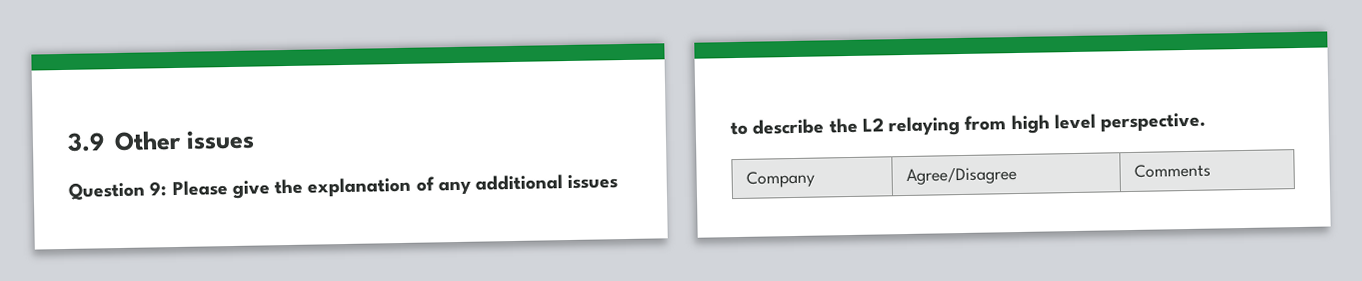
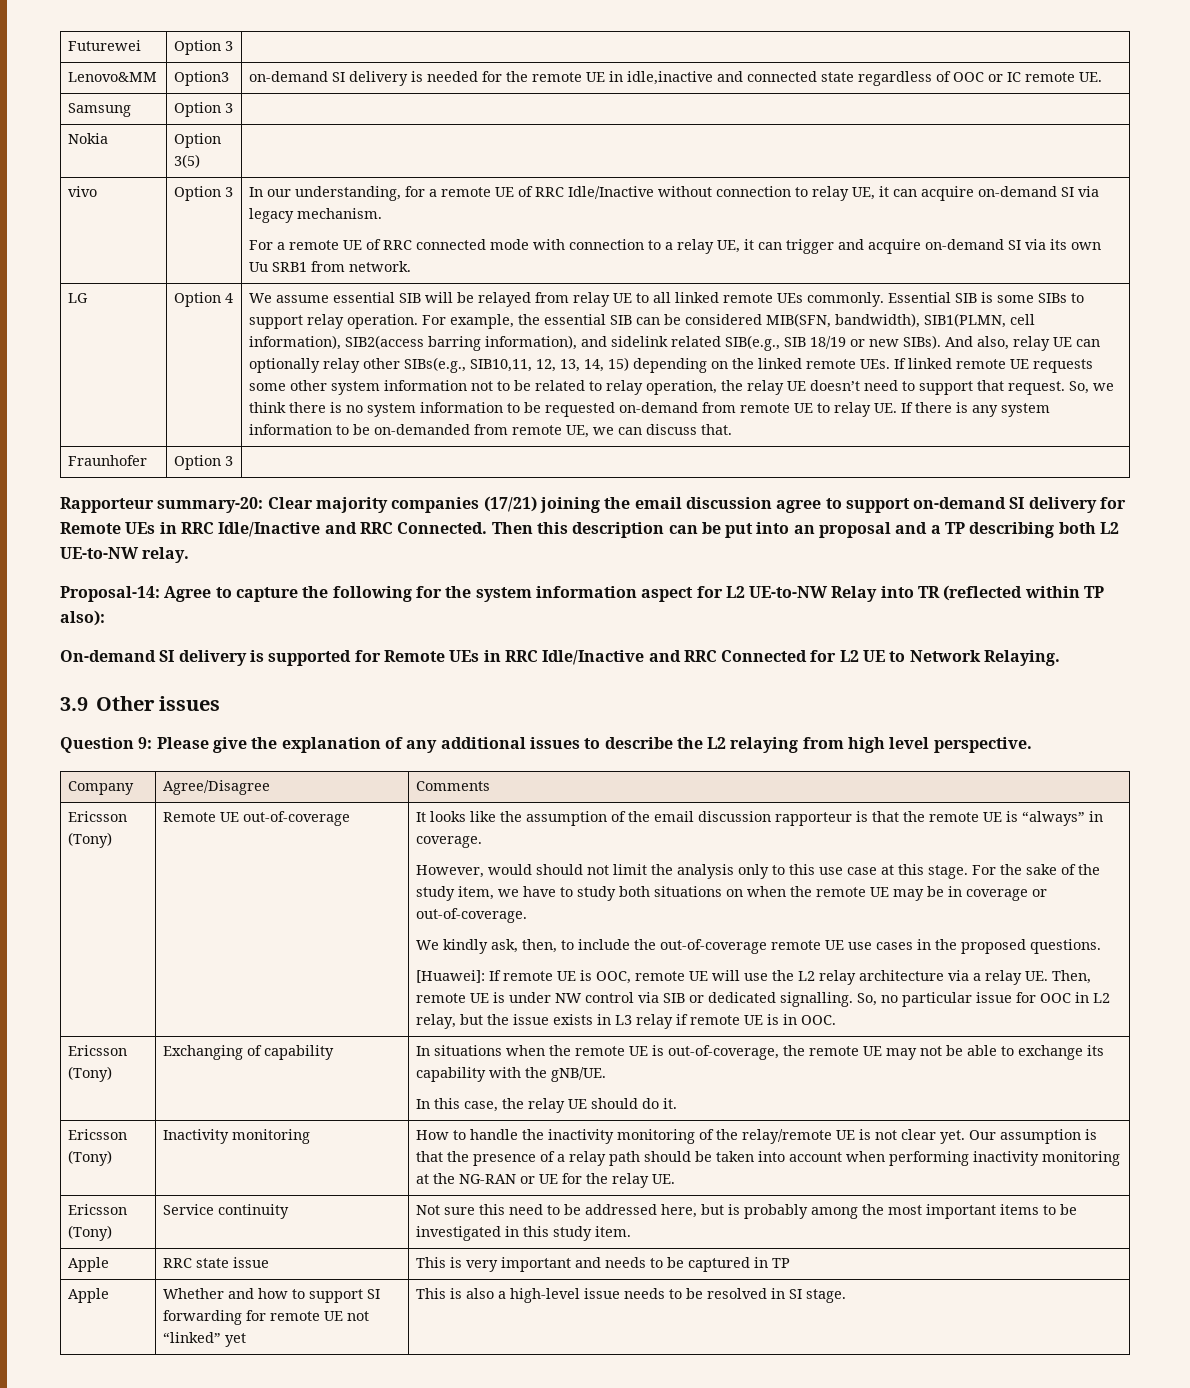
(67, 142) none -> [68,40,142,51] [174,40,234,55] [68,72,158,82] [174,71,230,86] [249,71,1103,86] [68,103,132,117] [174,102,234,117] [68,133,109,144] [174,133,222,148] [174,154,201,168] [68,186,98,197] [174,186,234,201] [249,186,1100,201] [249,208,383,223] [249,239,1102,254] [249,261,412,272] [68,293,89,303] [174,292,234,307] [249,292,1085,307] [249,313,1036,329] [249,335,1101,351] [249,357,1094,373] [249,380,1115,395] [249,402,1051,417] [249,424,733,438] [68,455,148,466] [174,455,234,470] [60,496,1127,513] [60,522,1120,538] [60,547,190,563] [60,585,1105,602] [60,610,105,626] [60,650,1061,666] Futurewei | Option 3 | // Lenovo&MM | Option3 | on-demand SI delivery is needed for the remote UE in idle,inactive and connected state regardless of OOC or IC remote UE. // Samsung | Option 3 | // Nokia | Option 3(5) | // vivo | Option 3 | In our understanding, for a remote UE of RRC Idle/Inactive without connection to relay UE, it can acquire on-demand SI via legacy mechanism. // For a remote UE of RRC connected mode with connection to a relay UE, it can trigger and acquire on-demand SI via its own Uu SRB1 from network. // LG | Option 4 | We assume essential SIB will be relayed from relay UE to all linked remote UEs commonly. Essential SIB is some SIBs to support relay operation. For example, the essential SIB can be considered MIB(SFN, bandwidth), SIB1(PLMN, cell information), SIB2(access barring information), and sidelink related SIB(e.g., SIB 18/19 or new SIBs). And also, relay UE can optionally relay other SIBs(e.g., SIB10,11, 12, 13, 14, 15) depending on the linked remote UEs. If linked remote UE requests some other system information not to be related to relay operation, the relay UE doesn’t need to support that request. So, we think there is no system information to be requested on-demand from remote UE to relay UE. If there is any system information to be on-demanded from remote UE, we can discuss that. // Fraunhofer | Option 3 | // Rapporteur summary-20: Clear majority companies (17/21) joining the email discussion agree to support on-demand SI delivery for Remote UEs in RRC Idle/Inactive and RRC Connected. Then this description can be put into an proposal and a TP describing both L2 UE-to-NW relay. // Proposal-14: Agree to capture the following for the system information aspect for L2 UE-to-NW Relay into TR (reflected within TP also): // On-demand SI delivery is supported for Remote UEs in RRC Idle/Inactive and RRC Connected for L2 UE to Network Relaying. //
(1211, 170) none -> [68,811,128,822] [68,832,113,848] [163,811,351,826] [416,811,1104,826] [416,836,483,848] [416,864,1101,879] [416,886,1048,901] [416,908,528,923] [416,939,1102,954] [416,970,1092,985] [416,992,1111,1007] [416,1014,837,1029] [68,1045,128,1056] [68,1066,113,1082] [163,1045,335,1060] [416,1045,1105,1060] [416,1067,607,1082] [416,1098,678,1113] [68,1129,128,1140] [68,1150,113,1166] [163,1129,311,1144] [416,1129,1098,1144] [416,1151,1121,1166] [416,1173,676,1188] [68,1204,128,1215] [68,1225,113,1241] [163,1204,290,1219] [416,1204,1078,1219] [416,1226,632,1241] [68,1257,110,1272] [163,1257,270,1268] [416,1257,791,1272] [68,1288,110,1303] [163,1288,381,1303] [163,1310,370,1325] [163,1332,247,1347] [416,1288,847,1303] // Ericsson (Tony) | Remote UE out-of-coverage | It looks like the assumption of the email discussion rapporteur is that the remote UE is “always” in coverage. // However, would should not limit the analysis only to this use case at this stage. For the sake of the study item, we have to study both situations on when the remote UE may be in coverage or out-of-coverage. // We kindly ask, then, to include the out-of-coverage remote UE use cases in the proposed questions. // [Huawei]: If remote UE is OOC, remote UE will use the L2 relay architecture via a relay UE. Then, remote UE is under NW control via SIB or dedicated signalling. So, no particular issue for OOC in L2 relay, but the issue exists in L3 relay if remote UE is in OOC. // Ericsson (Tony) | Exchanging of capability | In situations when the remote UE is out-of-coverage, the remote UE may not be able to exchange its capability with the gNB/UE. // In this case, the relay UE should do it. // Ericsson (Tony) | Inactivity monitoring | How to handle the inactivity monitoring of the relay/remote UE is not clear yet. Our assumption is that the presence of a relay path should be taken into account when performing inactivity monitoring at the NG-RAN or UE for the relay UE. // Ericsson (Tony) | Service continuity | Not sure this need to be addressed here, but is probably among the most important items to be investigated in this study item. // Apple | RRC state issue | This is very important and needs to be captured in TP // Apple | Whether and how to support SI forwarding for remote UE not “linked” yet | This is also a high-level issue needs to be resolved in SI stage.

